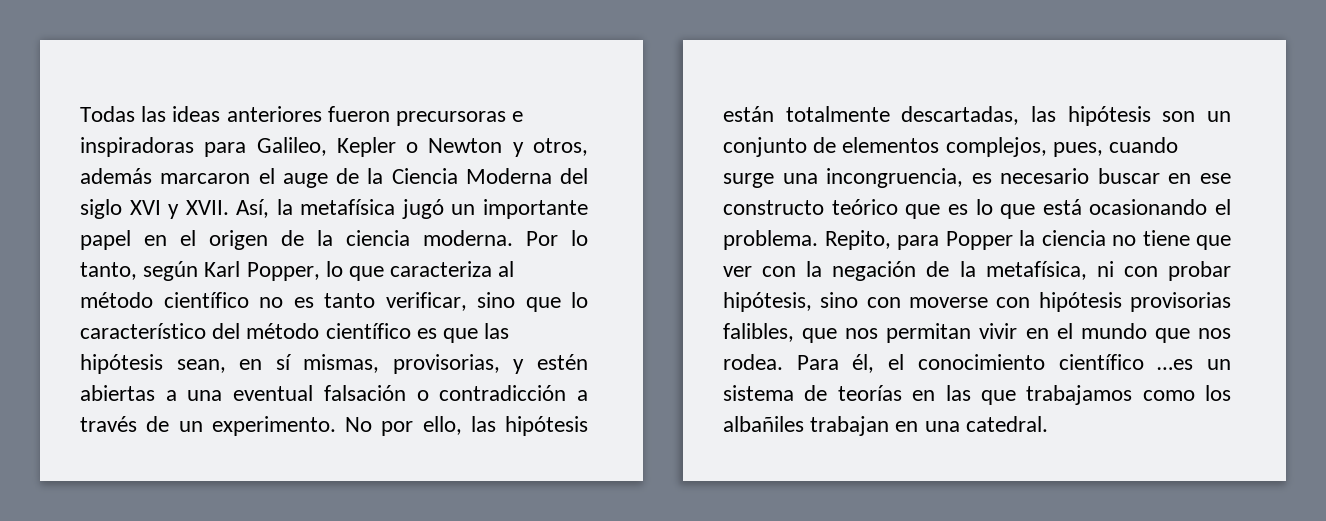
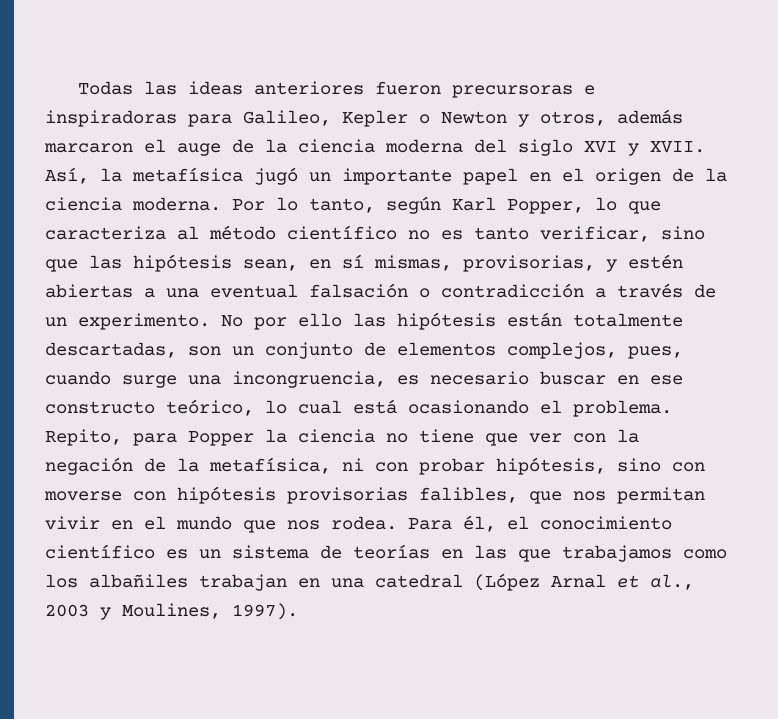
[391,168,552,184] Ciencia Moderna -> [298,139,463,153] ciencia moderna
[571,292,588,308] [80,323,479,343] lo característico del método científico es que -> (78, 265) none
[422,416,462,435] ello, -> [298,313,342,327] ello
[1031,106,1151,126] las hipótesis -> (177, 350) none
[831,199,1036,219] teórico que es lo que -> [166,399,342,416] teórico, lo cual
[1157,359,1194,370] …es -> [166,549,188,559] es
[965,416,1048,432] catedral. -> [375,573,694,591] [45,603,298,620] catedral (López Arnal et al., 2003 y Moulines, 1997).

